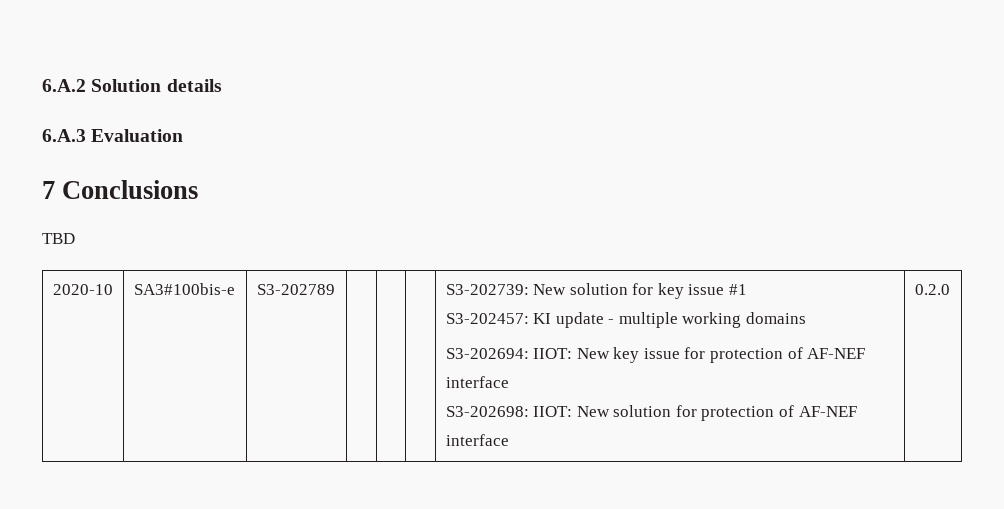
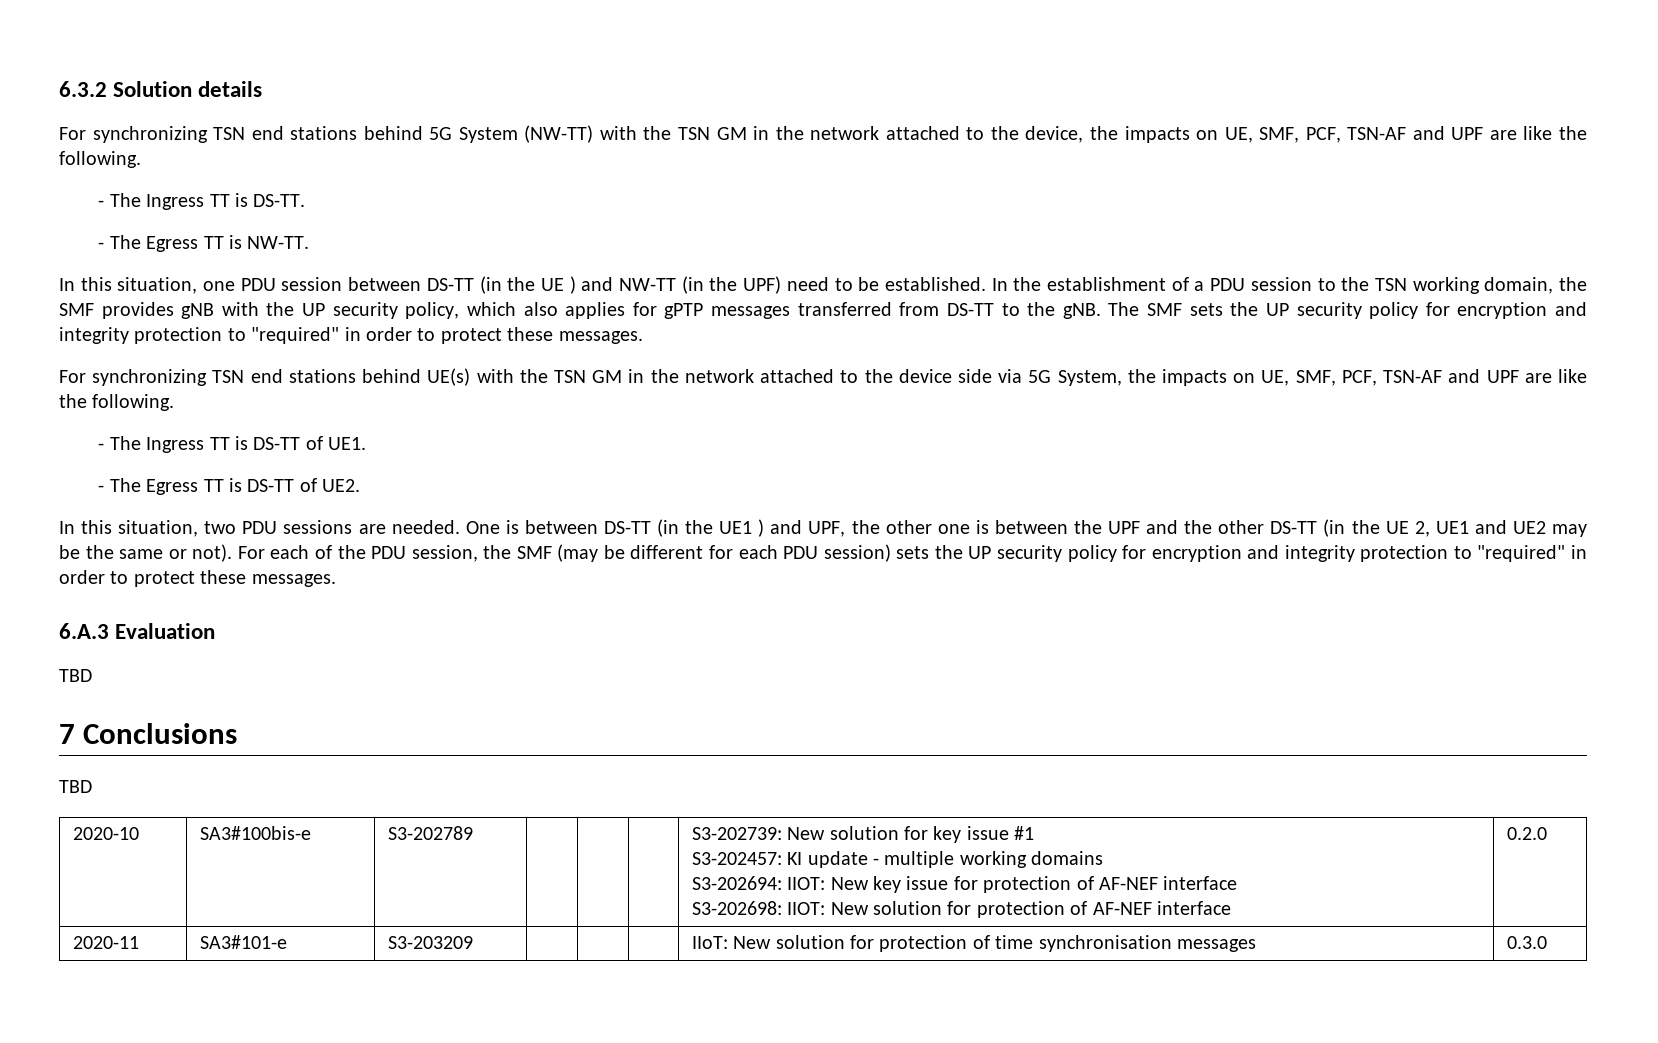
[42,79,86,92] 6.A.2 -> [59,81,107,97] 6.3.2
(222, 85) none -> [59,125,1587,143] [59,151,141,168] [98,193,306,210] [98,235,310,252] [59,276,1588,294] [59,302,1587,319] [59,327,643,344] [59,368,1587,386] [59,394,175,411] [98,436,367,453] [98,478,361,495] [59,519,1587,537] [59,544,1587,562] [59,570,336,587] // For synchronizing TSN end stations behind 5G System (NW-TT) with the TSN GM in the network attached to the device, the impacts on UE, SMF, PCF, TSN-AF and UPF are like the following. // - The Ingress TT is DS-TT. // - The Egress TT is NW-TT. // In this situation, one PDU session between DS-TT (in the UE ) and NW-TT (in the UPF) need to be established. In the establishment of a PDU session to the TSN working domain, the SMF provides gNB with the UP security policy, which also applies for gPTP messages transferred from DS-TT to the gNB. The SMF sets the UP security policy for encryption and integrity protection to "required" in order to protect these messages. // For synchronizing TSN end stations behind UE(s) with the TSN GM in the network attached to the device side via 5G System, the impacts on UE, SMF, PCF, TSN-AF and UPF are like the following. // - The Ingress TT is DS-TT of UE1. // - The Egress TT is DS-TT of UE2. // In this situation, two PDU sessions are needed. One is between DS-TT (in the UE1 ) and UPF, the other one is between the UPF and the other DS-TT (in the UE 2, UE1 and UE2 may be the same or not). For each of the PDU session, the SMF (may be different for each PDU session) sets the UP security policy for encryption and integrity protection to "required" in order to protect these messages.
(184, 135) none -> [59,669,92,682] // TBD
(950, 289) none -> [72,936,139,949] [199,935,287,949] [387,936,473,949] [691,935,1256,952] [1506,936,1547,949] // 2020-11 | SA3#101-e | S3-203209 | | | | IIoT: New solution for protection of time synchronisation messages | 0.3.0

